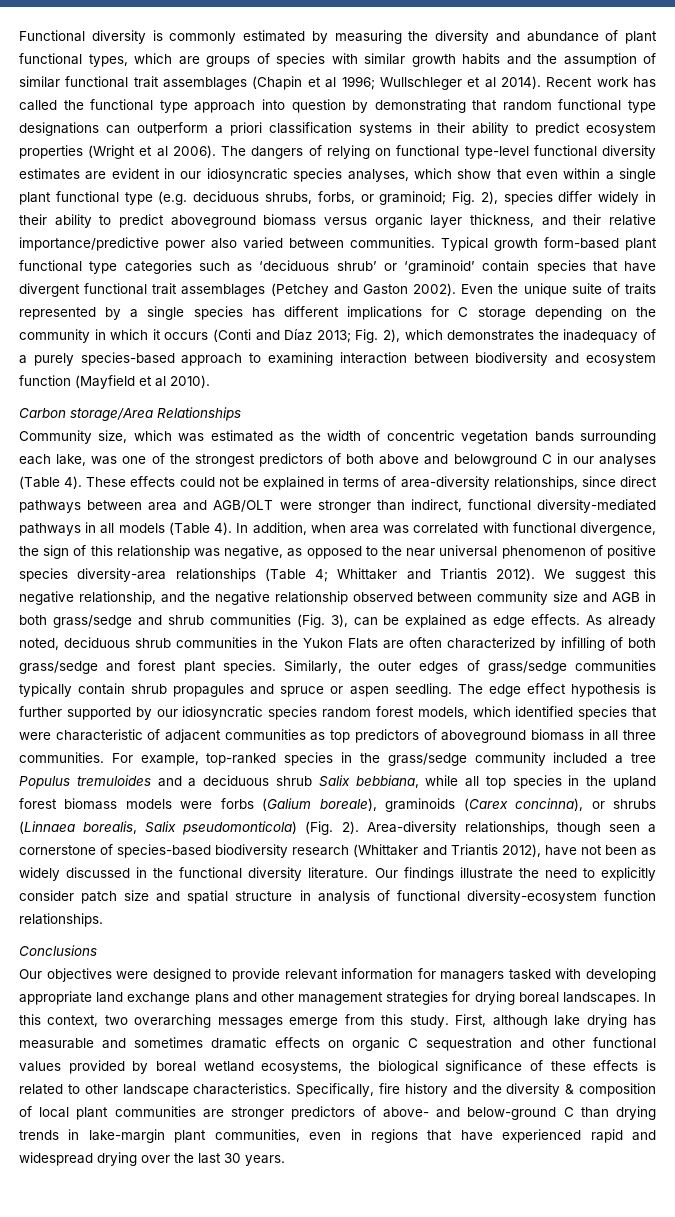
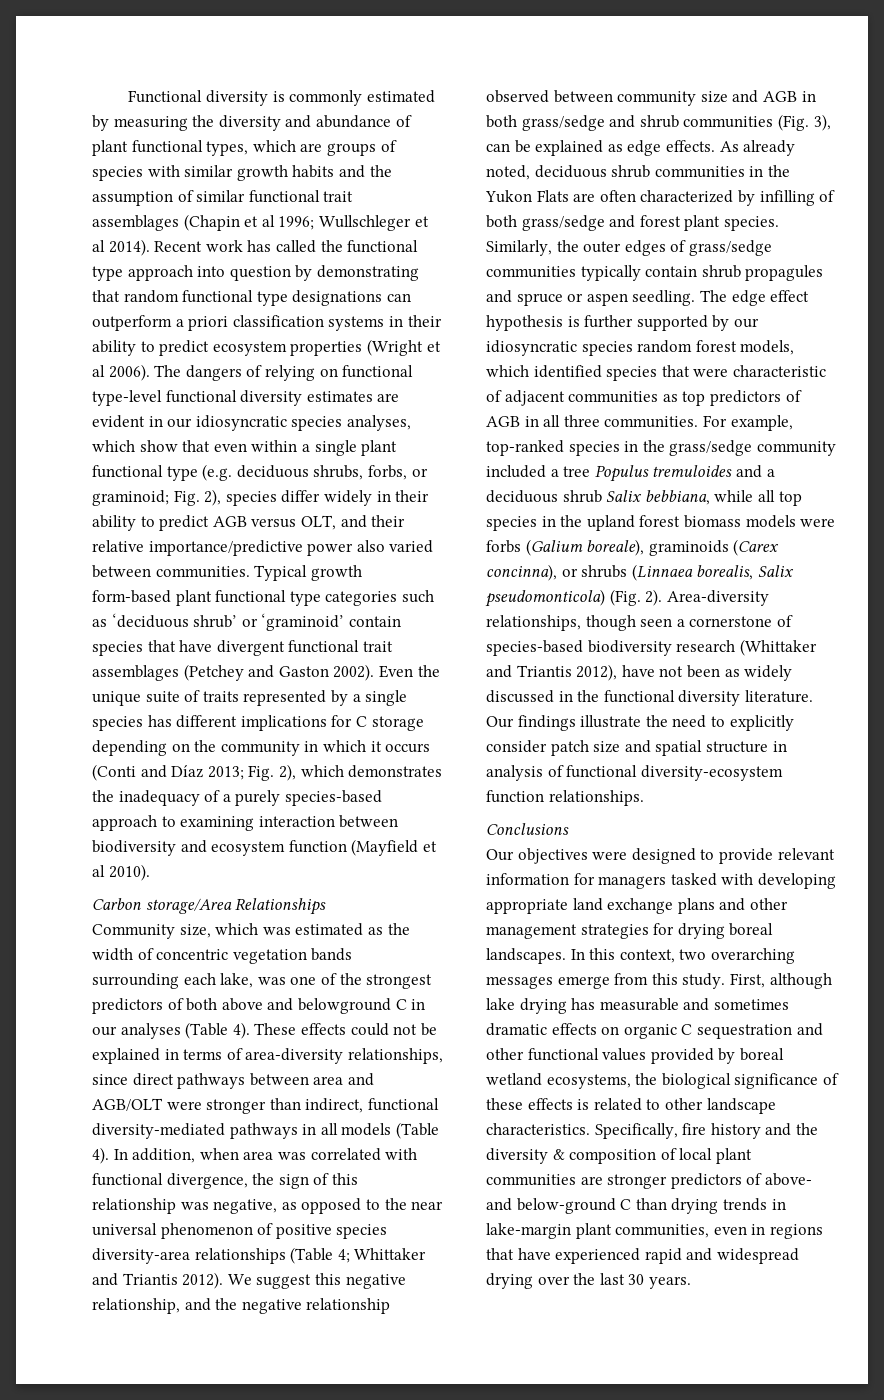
[170,214,534,228] aboveground biomass versus organic layer thickness, -> [212,515,336,530] AGB versus OLT,
[441,729,584,743] aboveground biomass -> [486,416,520,427] AGB

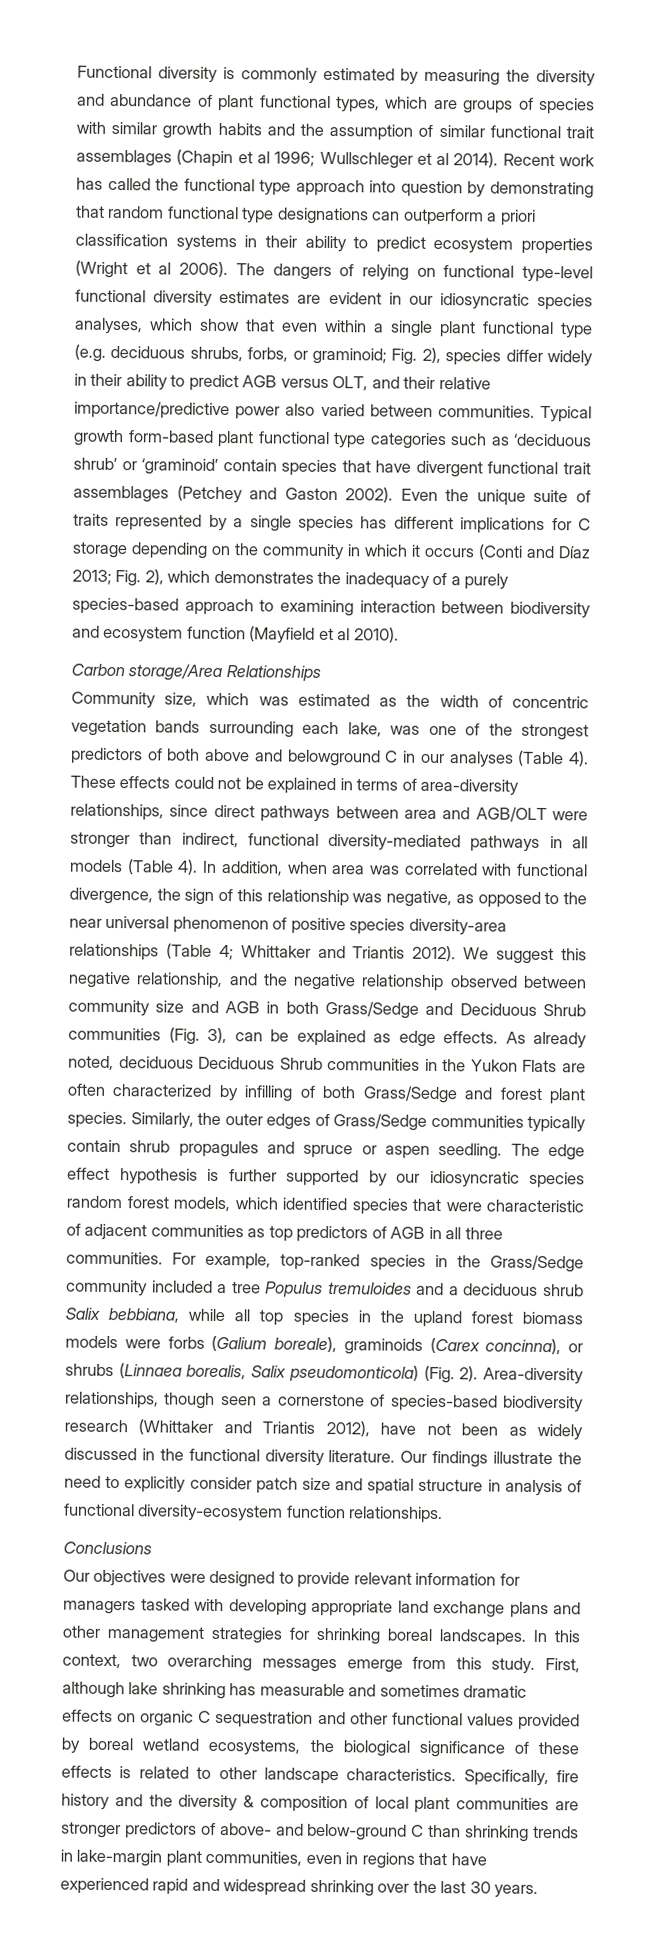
[521,115,679,131] grass/sedge and shrub -> [325,1000,586,1019] Grass/Sedge and Deciduous Shrub
[611,165,651,178] shrub -> [198,1056,323,1070] Deciduous Shrub
[521,215,605,231] grass/sedge -> [362,1085,458,1104] Grass/Sedge
[688,240,772,256] grass/sedge -> [333,1113,427,1131] Grass/Sedge
[669,440,753,456] grass/sedge -> [490,1254,585,1273] Grass/Sedge
[677,923,725,939] drying -> [316,1627,380,1645] shrinking
[519,998,567,1014] drying -> [161,1682,226,1700] shrinking
[671,1198,719,1214] drying -> [465,1825,530,1842] shrinking
[486,1273,533,1289] drying -> [309,1879,374,1897] shrinking

